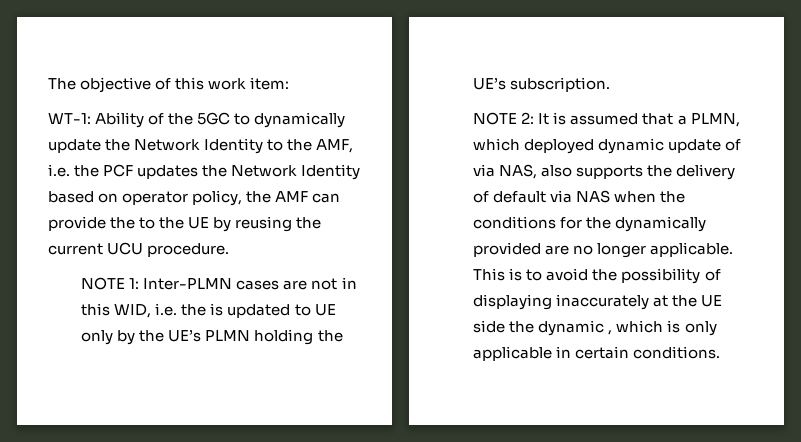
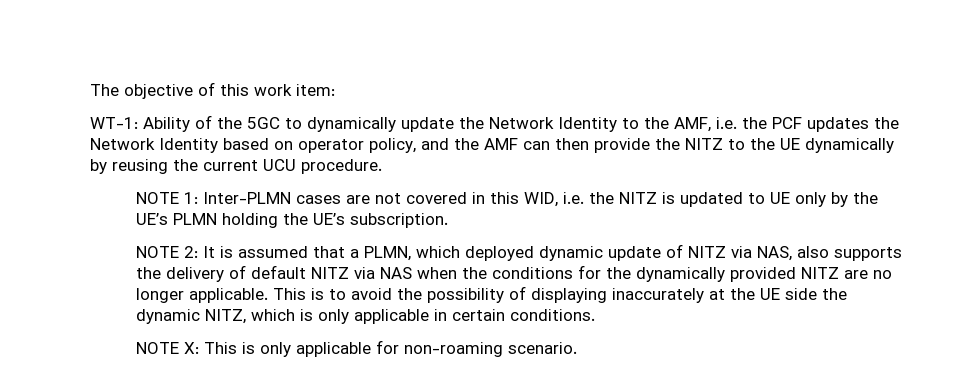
(243, 198) none -> [421,138,449,150] and
(341, 198) none -> [555,138,589,150] then
(136, 223) none -> [685,138,723,150] NITZ
(210, 223) none -> [805,138,894,153] dynamically
(338, 284) none -> [406,192,468,204] covered
(207, 310) none -> [619,192,658,204] NITZ
(742, 145) none -> [688,246,727,258] NITZ
(547, 197) none -> [311,267,350,279] NITZ
(542, 249) none -> [801,267,840,279] NITZ
[608,330,613,335] , -> [205,309,247,324] NITZ,
(721, 352) none -> [136,340,578,357] // NOTE X: This is only applicable for non-roaming scenario.

